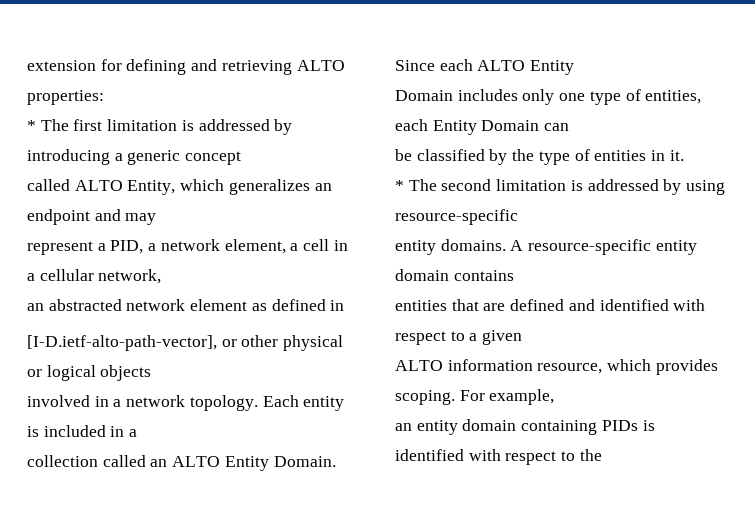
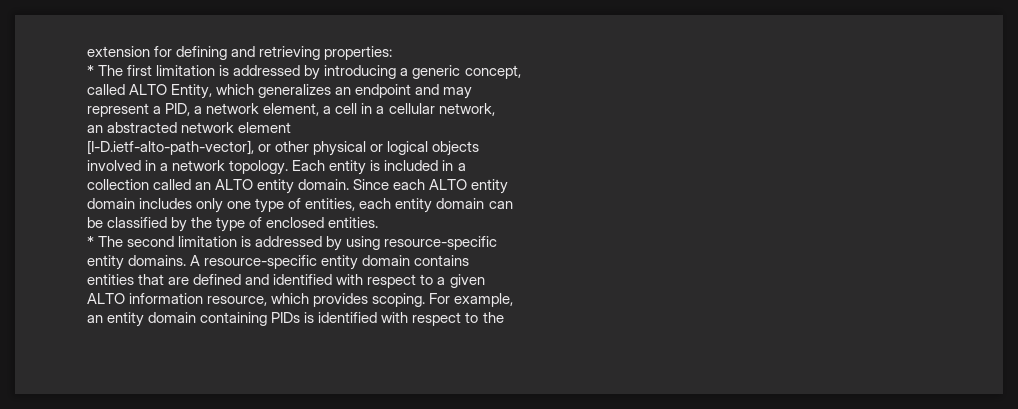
[296,60,345,71] ALTO -> (321, 53) none
[185,151,242,165] concept -> [464,65,521,79] concept,
[251,299,345,311] as defined in -> (292, 127) none
[224,456,336,471] Entity Domain. -> [257,179,350,194] entity domain.
[530,60,575,75] [395,90,453,101] Entity // Domain -> [471,179,509,194] [87,198,135,209] entity // domain
[432,120,540,135] Entity Domain -> [395,198,485,213] entity domain
[594,150,684,161] entities in it. -> [266,217,379,228] enclosed entities.

